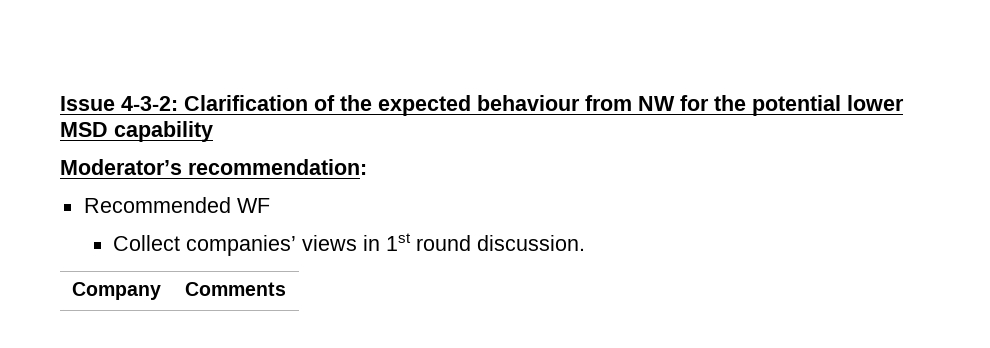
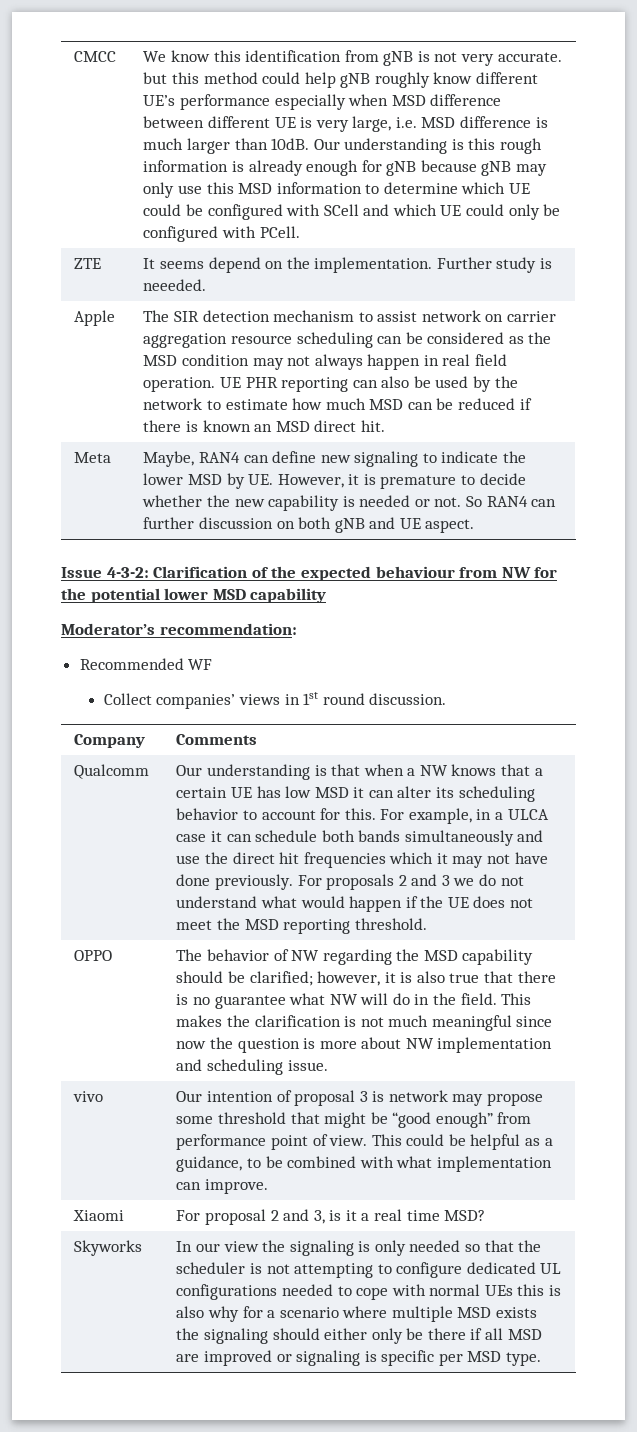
(60, 103) none -> [74,51,117,62] [143,50,562,66] [143,72,539,88] [143,94,502,110] [143,116,548,132] [143,138,543,154] [143,160,548,176] [143,182,531,198] [143,204,561,220] [143,226,300,242] [74,258,102,269] [143,257,553,273] [143,279,207,291] [74,310,116,326] [143,310,557,322] [143,332,552,348] [143,354,508,370] [143,376,518,392] [143,398,532,410] [143,420,385,432] [74,452,112,463] [143,451,527,467] [143,473,526,489] [142,495,557,511] [143,517,475,533] CMCC | We know this identification from gNB is not very accurate. but this method could help gNB roughly know different UE’s performance especially when MSD difference between different UE is very large, i.e. MSD difference is much larger than 10dB. Our understanding is this rough information is already enough for gNB because gNB may only use this MSD information to determine which UE could be configured with SCell and which UE could only be configured with PCell. // ZTE | It seems depend on the implementation. Further study is neeeded. // Apple | The SIR detection mechanism to assist network on carrier aggregation resource scheduling can be considered as the MSD condition may not always happen in real field operation. UE PHR reporting can also be used by the network to estimate how much MSD can be reduced if there is known an MSD direct hit. // Meta | Maybe, RAN4 can define new signaling to indicate the lower MSD by UE. However, it is premature to decide whether the new capability is needed or not. So RAN4 can further discussion on both gNB and UE aspect. //
(286, 289) none -> [74,764,150,779] [176,764,543,780] [176,786,535,802] [176,808,549,824] [176,830,544,846] [176,852,548,868] [176,874,524,890] [176,896,534,912] [176,918,427,934] [74,950,113,961] [176,949,534,965] [176,971,556,986] [176,993,532,1009] [176,1015,553,1031] [176,1037,553,1053] [176,1059,328,1075] [73,1091,104,1102] [176,1090,544,1106] [176,1112,532,1128] [176,1134,553,1150] [176,1156,552,1172] [176,1179,268,1194] [73,1210,125,1221] [176,1209,486,1225] [74,1240,143,1256] [176,1240,542,1256] [176,1262,562,1278] [176,1284,562,1300] [176,1306,538,1322] [176,1328,542,1344] [176,1350,542,1366] // Qualcomm | Our understanding is that when a NW knows that a certain UE has low MSD it can alter its scheduling behavior to account for this. For example, in a ULCA case it can schedule both bands simultaneously and use the direct hit frequencies which it may not have done previously. For proposals 2 and 3 we do not understand what would happen if the UE does not meet the MSD reporting threshold. // OPPO | The behavior of NW regarding the MSD capability should be clarified; however, it is also true that there is no guarantee what NW will do in the field. This makes the clarification is not much meaningful since now the question is more about NW implementation and scheduling issue. // vivo | Our intention of proposal 3 is network may propose some threshold that might be “good enough” from performance point of view. This could be helpful as a guidance, to be combined with what implementation can improve. // Xiaomi | For proposal 2 and 3, is it a real time MSD? // Skyworks | In our view the signaling is only needed so that the scheduler is not attempting to configure dedicated UL configurations needed to cope with normal UEs this is also why for a scenario where multiple MSD exists the signaling should either only be there if all MSD are improved or signaling is specific per MSD type.

